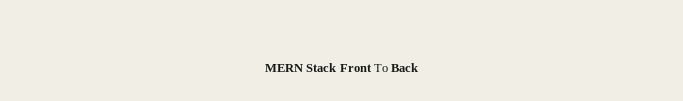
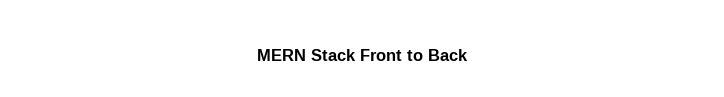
[373,64,388,72] To -> [407,50,423,61] to

